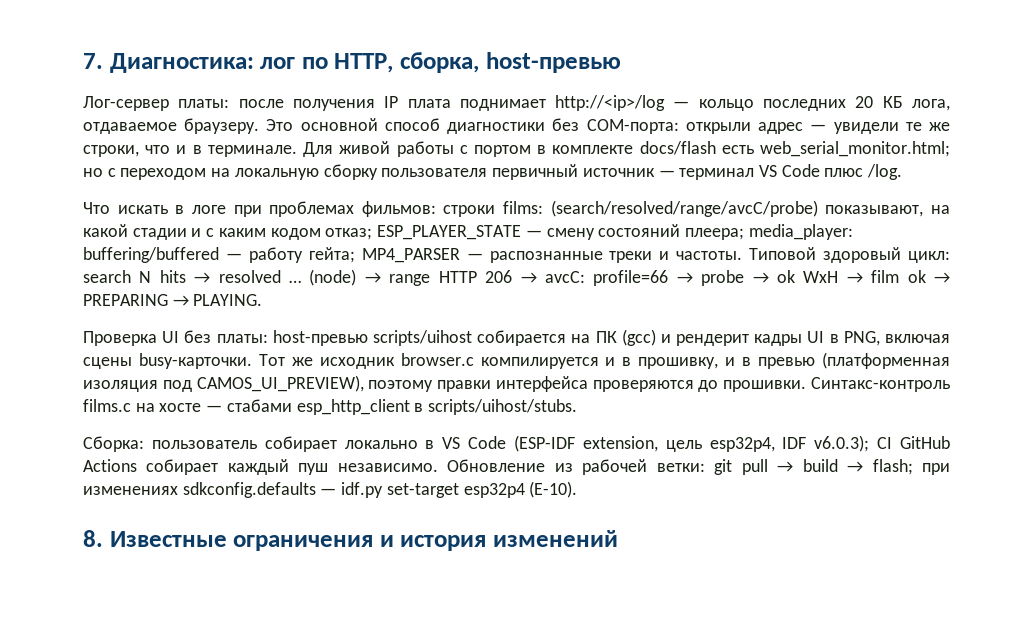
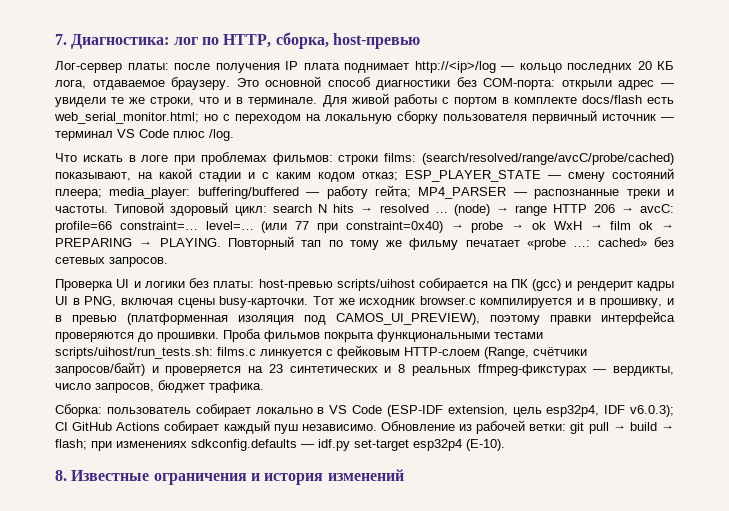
[550,200,818,217] (search/resolved/range/avcC/probe) -> [421,153,674,165] (search/resolved/range/avcC/probe/cached)
(669, 278) none -> [119,221,443,233] constraint=… level=… (или 77 при constraint=0x40)
(263, 300) none -> [227,236,674,250] [55,257,168,267] Повторный тап по тому же фильму печатает «probe …: cached» без сетевых запросов.
(180, 337) none -> [133,281,185,288] и логики
[811,377,951,392] [83,399,578,415] Синтакс-контроль films.c на хосте — стабами esp_http_client в scripts/uihost/stubs. -> [223,329,543,342] [55,345,587,359] [55,362,675,376] [55,380,264,393] Проба фильмов покрыта функциональными тестами scripts/uihost/run_tests.sh: films.c линкуется с фейковым HTTP-слоем (Range, счётчики запросов/байт) и проверяется на 23 синтетических и 8 реальных ffmpeg-фикстурах — вердикты, число запросов, бюджет трафика.

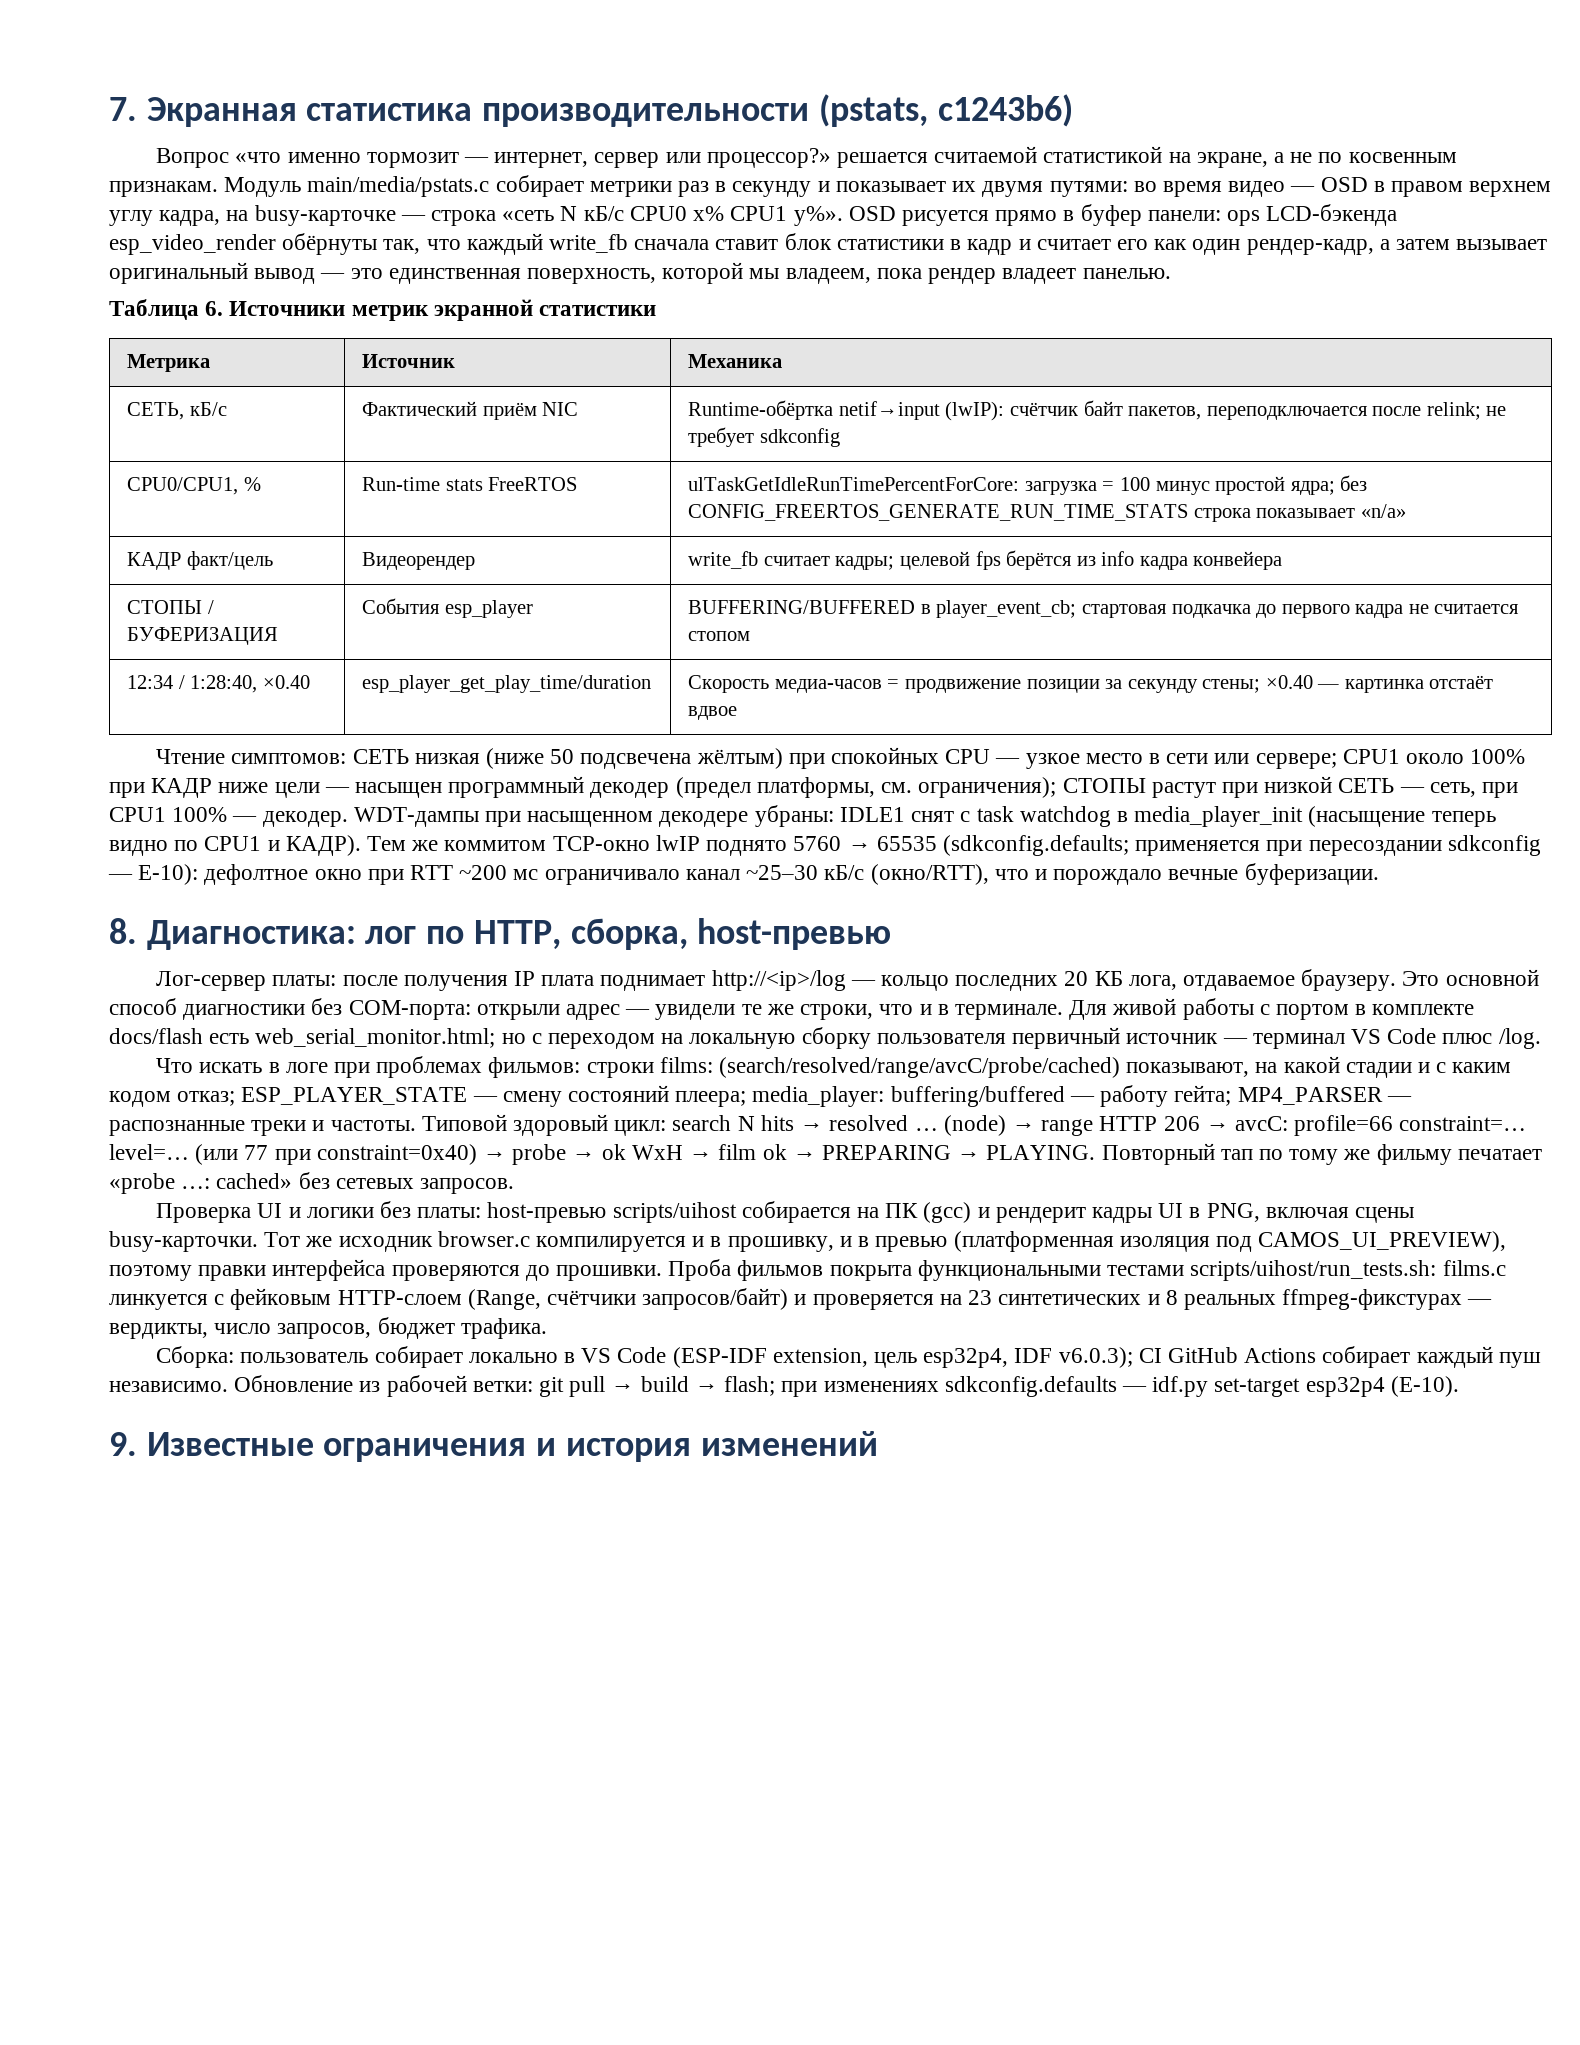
(67, 39) none -> [146,94,1073,127] [156,146,1457,168] [109,175,1552,197] [109,204,1398,226] [109,233,1548,255] [109,262,1171,284] [109,299,657,321] [127,354,211,372] [362,354,456,368] [688,354,783,368] [127,402,227,420] [362,401,579,420] [688,400,1507,421] [688,427,840,447] [127,477,261,495] [362,477,578,491] [688,475,1368,495] [688,504,1406,522] [127,551,273,570] [362,552,476,570] [688,550,1283,570] [127,600,214,614] [127,627,279,645] [362,598,533,618] [688,600,1520,618] [688,631,751,641] [127,675,310,693] [362,675,652,693] [688,675,1494,693] [688,706,738,720] [156,747,1526,769] [109,776,1518,798] [109,805,1496,827] [109,835,1541,856] [108,863,1379,885] [109,918,137,944] Экранная статистика производительности (pstats, c1243b6) // Вопрос «что именно тормозит — интернет, сервер или процессор?» решается считаемой статистикой на экране, а не по косвенным признакам. Модуль main/media/pstats.c собирает метрики раз в секунду и показывает их двумя путями: во время видео — OSD в правом верхнем углу кадра, на busy-карточке — строка «сеть N кБ/с CPU0 x% CPU1 y%». OSD рисуется прямо в буфер панели: ops LCD-бэкенда esp_video_render обёрнуты так, что каждый write_fb сначала ставит блок статистики в кадр и считает его как один рендер-кадр, а затем вызывает оригинальный вывод — это единственная поверхность, которой мы владеем, пока рендер владеет панелью. // Таблица 6. Источники метрик экранной статистики // Метрика | Источник | Механика // СЕТЬ, кБ/с | Фактический приём NIC | Runtime-обёртка netif→input (lwIP): счётчик байт пакетов, переподключается после relink; не требует sdkconfig // CPU0/CPU1, % | Run-time stats FreeRTOS | ulTaskGetIdleRunTimePercentForCore: загрузка = 100 минус простой ядра; без CONFIG_FREERTOS_GENERATE_RUN_TIME_STATS строка показывает «n/a» // КАДР факт/цель | Видеорендер | write_fb считает кадры; целевой fps берётся из info кадра конвейера // СТОПЫ / БУФЕРИЗАЦИЯ | События esp_player | BUFFERING/BUFFERED в player_event_cb; стартовая подкачка до первого кадра не считается стопом // 12:34 / 1:28:40, ×0.40 | esp_player_get_play_time/duration | Скорость медиа-часов = продвижение позиции за секунду стены; ×0.40 — картинка отстаёт вдвое // Чтение симптомов: СЕТЬ низкая (ниже 50 подсвечена жёлтым) при спокойных CPU — узкое место в сети или сервере; CPU1 около 100% при КАДР ниже цели — насыщен программный декодер (предел платформы, см. ограничения); СТОПЫ растут при низкой СЕТЬ — сеть, при CPU1 100% — декодер. WDT-дампы при насыщенном декодере убраны: IDLE1 снят с task watchdog в media_player_init (насыщение теперь видно по CPU1 и КАДР). Тем же коммитом TCP-окно lwIP поднято 5760 → 65535 (sdkconfig.defaults; применяется при пересоздании sdkconfig — E-10): дефолтное окно при RTT ~200 мс ограничивало канал ~25–30 кБ/с (окно/RTT), что и порождало вечные буферизации. // 8.
[55,470,67,481] 8. -> [109,1432,137,1456] 9.

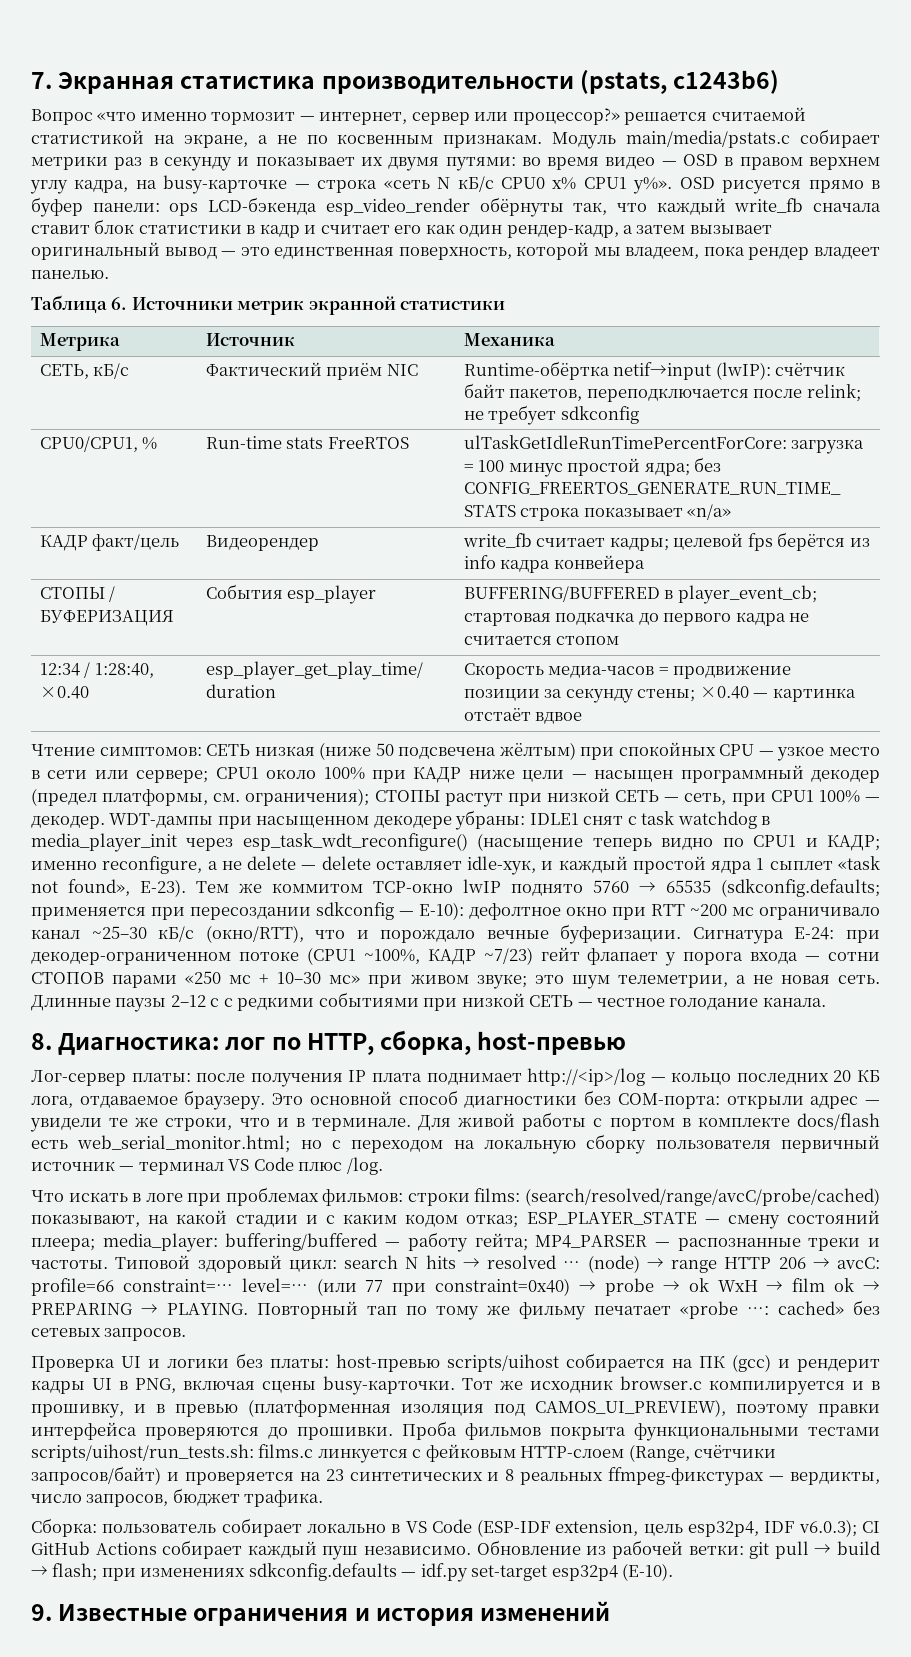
(1304, 816) none -> [186,833,468,851] через esp_task_wdt_reconfigure()
[285,835,361,856] КАДР). -> [827,835,880,851] [31,856,880,875] [31,879,186,897] КАДР; именно reconfigure, а не delete — delete оставляет idle-хук, и каждый простой ядра 1 сыплет «task not found», E-23).
(1379, 874) none -> [692,927,880,944] [31,947,880,966] [31,971,880,989] [31,992,826,1012] Сигнатура E-24: при декодер-ограниченном потоке (CPU1 ~100%, КАДР ~7/23) гейт флапает у порога входа — сотни СТОПОВ парами «250 мс + 10–30 мс» при живом звуке; это шум телеметрии, а не новая сеть. Длинные паузы 2–12 с с редкими событиями при низкой СЕТЬ — честное голодание канала.

